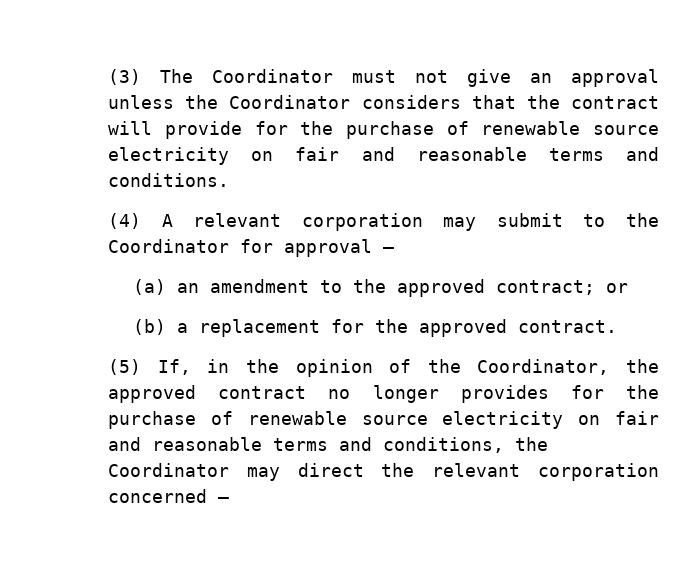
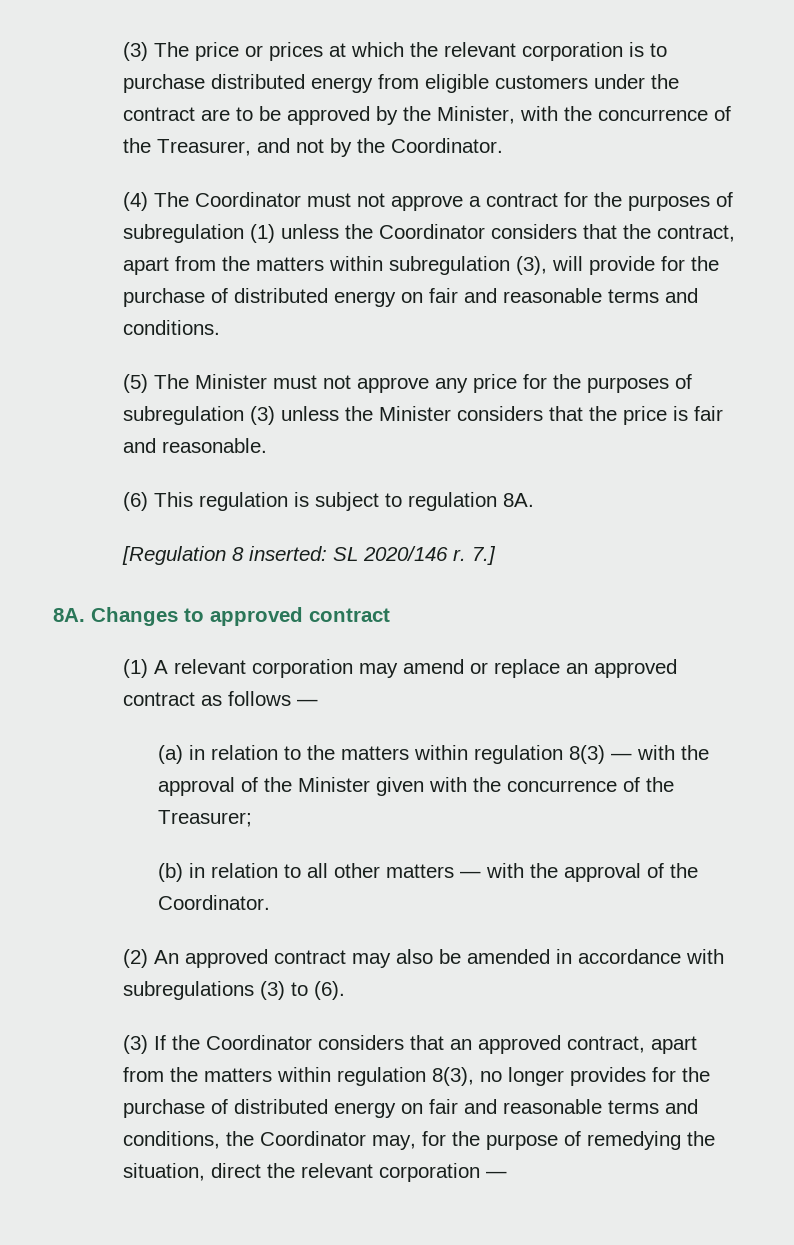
[212,69,659,87] Coordinator must not give an approval -> [194,42,667,61] [122,74,679,93] [122,106,731,125] [122,138,503,157] [122,192,733,211] [122,224,275,243] price or prices at which the relevant corporation is to purchase distributed energy from eligible customers under the contract are to be approved by the Minister, with the concurrence of the Treasurer, and not by the Coordinator. // (4) The Coordinator must not approve a contract for the purposes of subregulation (1)
[571,96,659,109] contract -> [656,225,735,242] [122,256,547,275] contract, apart from the matters within subregulation (3),
[481,121,659,135] [108,147,230,165] renewable source electricity -> [233,288,396,307] distributed energy
[108,213,659,231] [108,239,395,257] [133,279,629,297] [133,319,618,337] [108,359,659,377] [108,385,307,403] (4) A relevant corporation may submit to the Coordinator for approval — // (a) an amendment to the approved contract; or // (b) a replacement for the approved contract. // (5) If, in the opinion of the Coordinator, the approved contract -> [122,374,692,393] [122,406,723,425] [122,438,267,453] [122,492,534,511] [121,546,496,565] [53,607,390,626] [122,659,677,678] [122,691,318,706] [157,745,709,764] [157,777,674,796] [157,810,252,827] [157,863,698,882] [157,895,270,910] [122,949,724,968] [122,981,345,1000] [122,1035,697,1054] [122,1067,474,1086] (5) The Minister must not approve any price for the purposes of subregulation (3) unless the Minister considers that the price is fair and reasonable. // (6) This regulation is subject to regulation 8A. // [Regulation 8 inserted: SL 2020/146 r. 7.] // 8A. Changes to approved contract // (1) A relevant corporation may amend or replace an approved contract as follows — // (a) in relation to the matters within regulation 8(3) — with the approval of the Minister given with the concurrence of the Treasurer; // (b) in relation to all other matters — with the approval of the Coordinator. // (2) An approved contract may also be amended in accordance with subregulations (3) to (6). // (3) If the Coordinator considers that an approved contract, apart from the matters within regulation 8(3),
[247,411,564,429] renewable source electricity -> [233,1099,396,1118] distributed energy
[246,467,280,481] may -> [371,1131,715,1150] [122,1163,205,1181] may, for the purpose of remedying the situation,
[108,489,208,503] concerned -> (480, 1172) none

